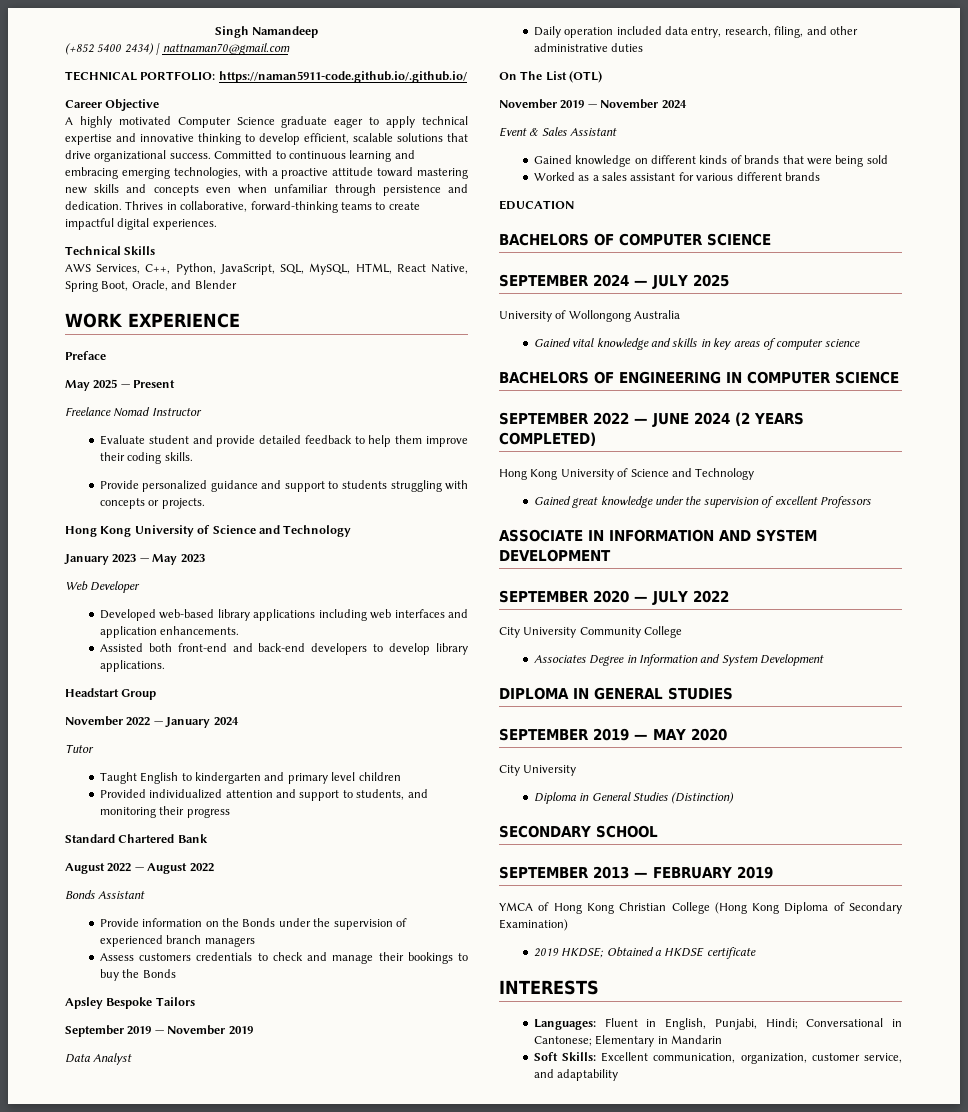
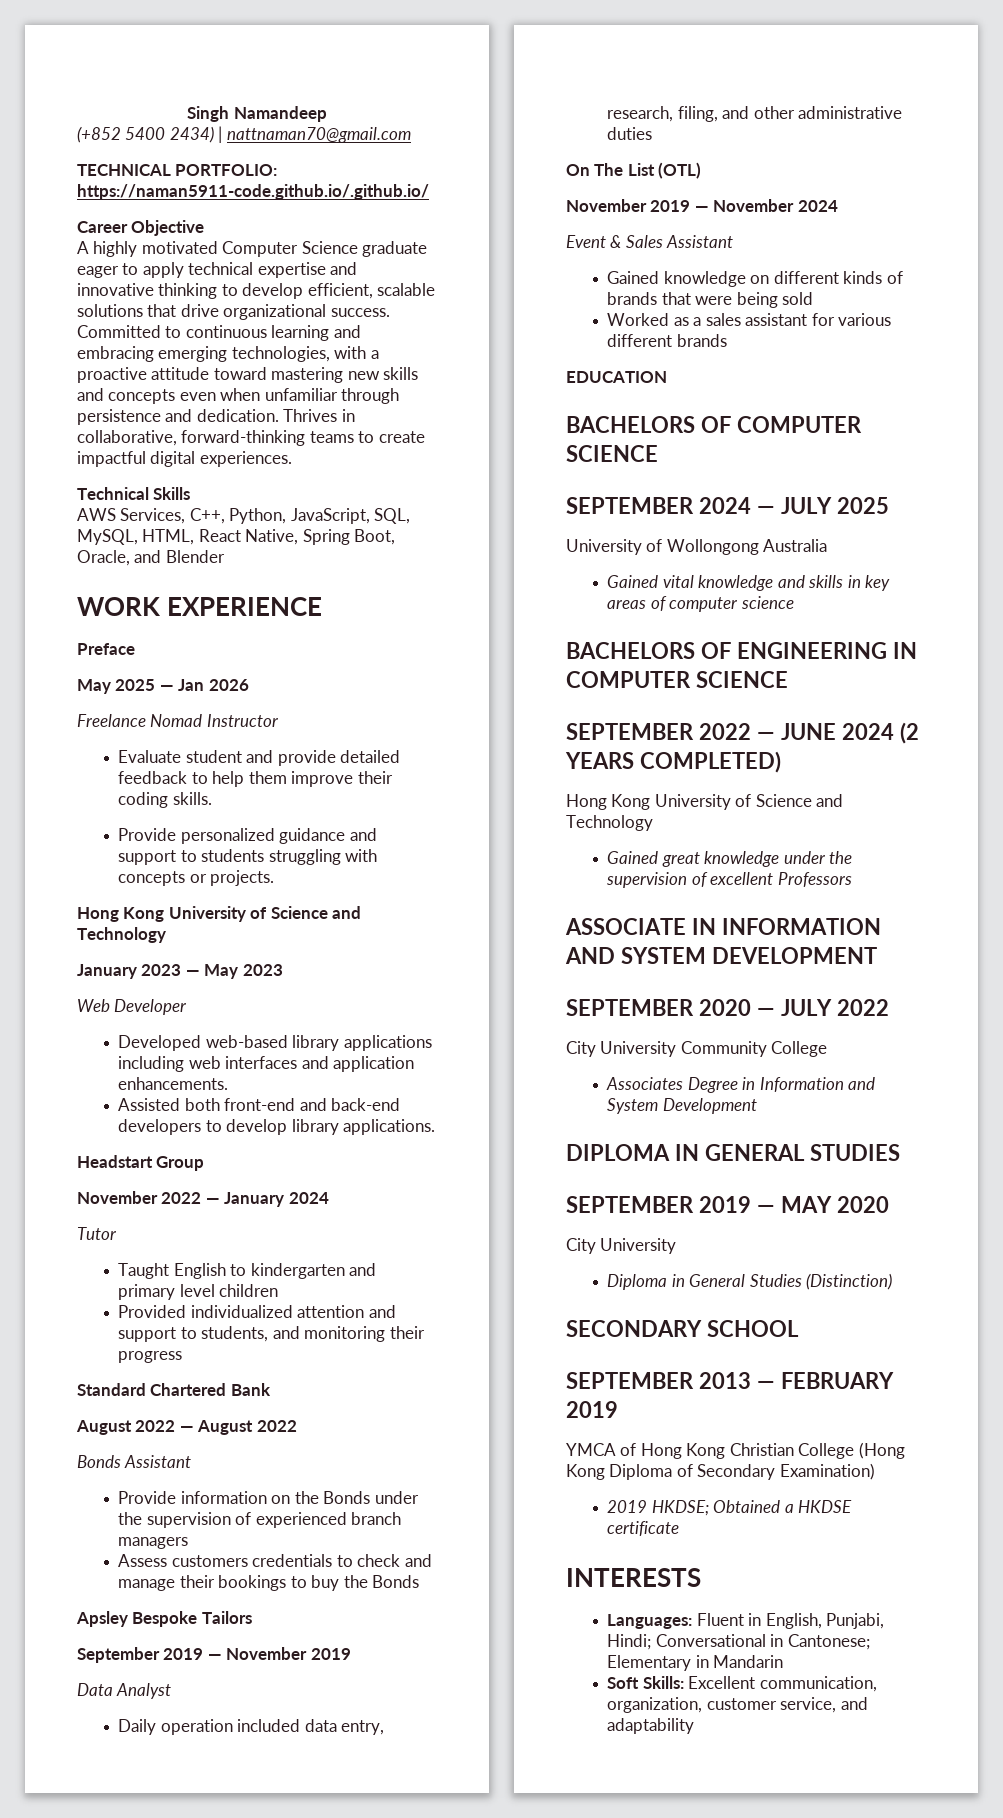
[133,380,176,388] Present -> [178,679,249,691] Jan 2026

